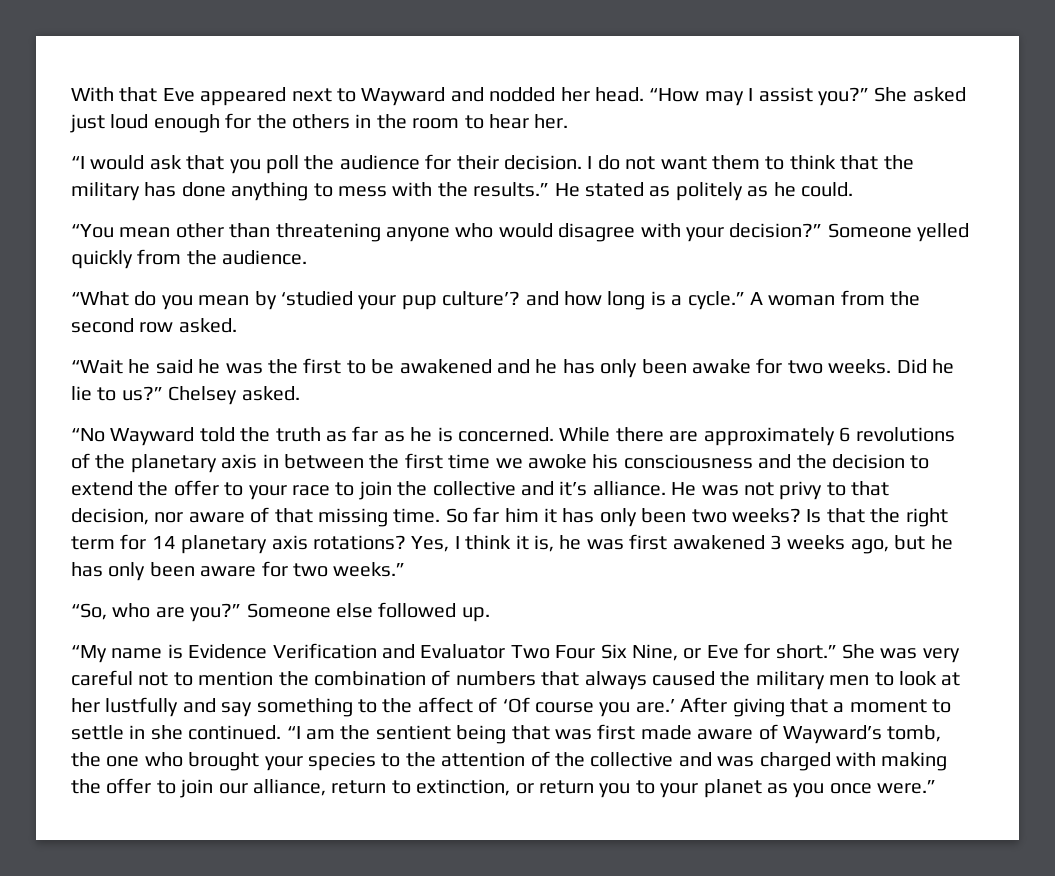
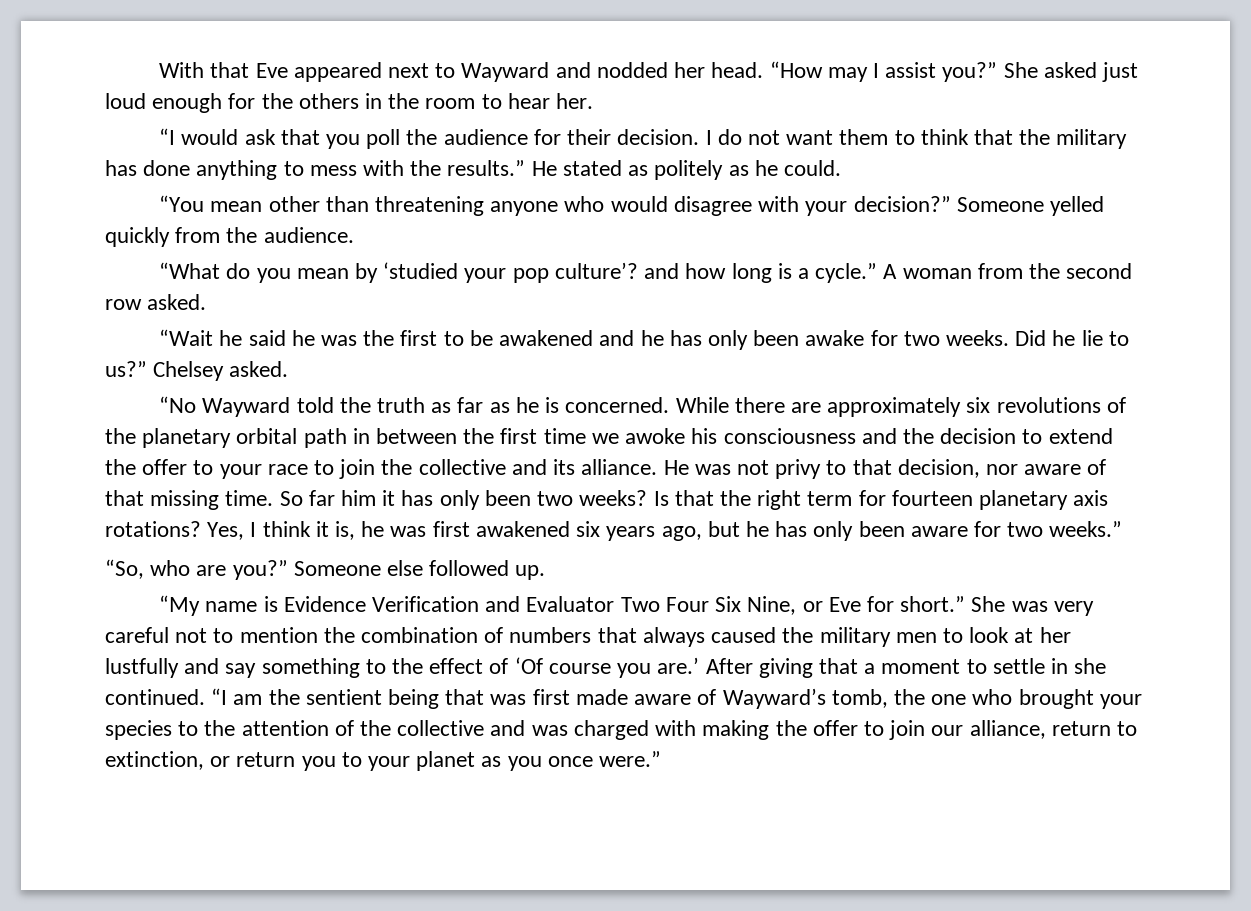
[401,295,437,310] pup -> [512,268,549,283] pop
[838,427,851,442] 6 -> [966,397,991,413] six
[221,454,258,469] axis -> [236,428,347,448] orbital path
[559,481,588,496] it’s -> [553,459,576,475] its
[151,536,176,549] 14 -> [891,490,973,506] fourteen
[769,535,846,550] 3 weeks -> [576,521,656,541] six years
[417,697,473,713] affect -> [429,658,484,674] effect

